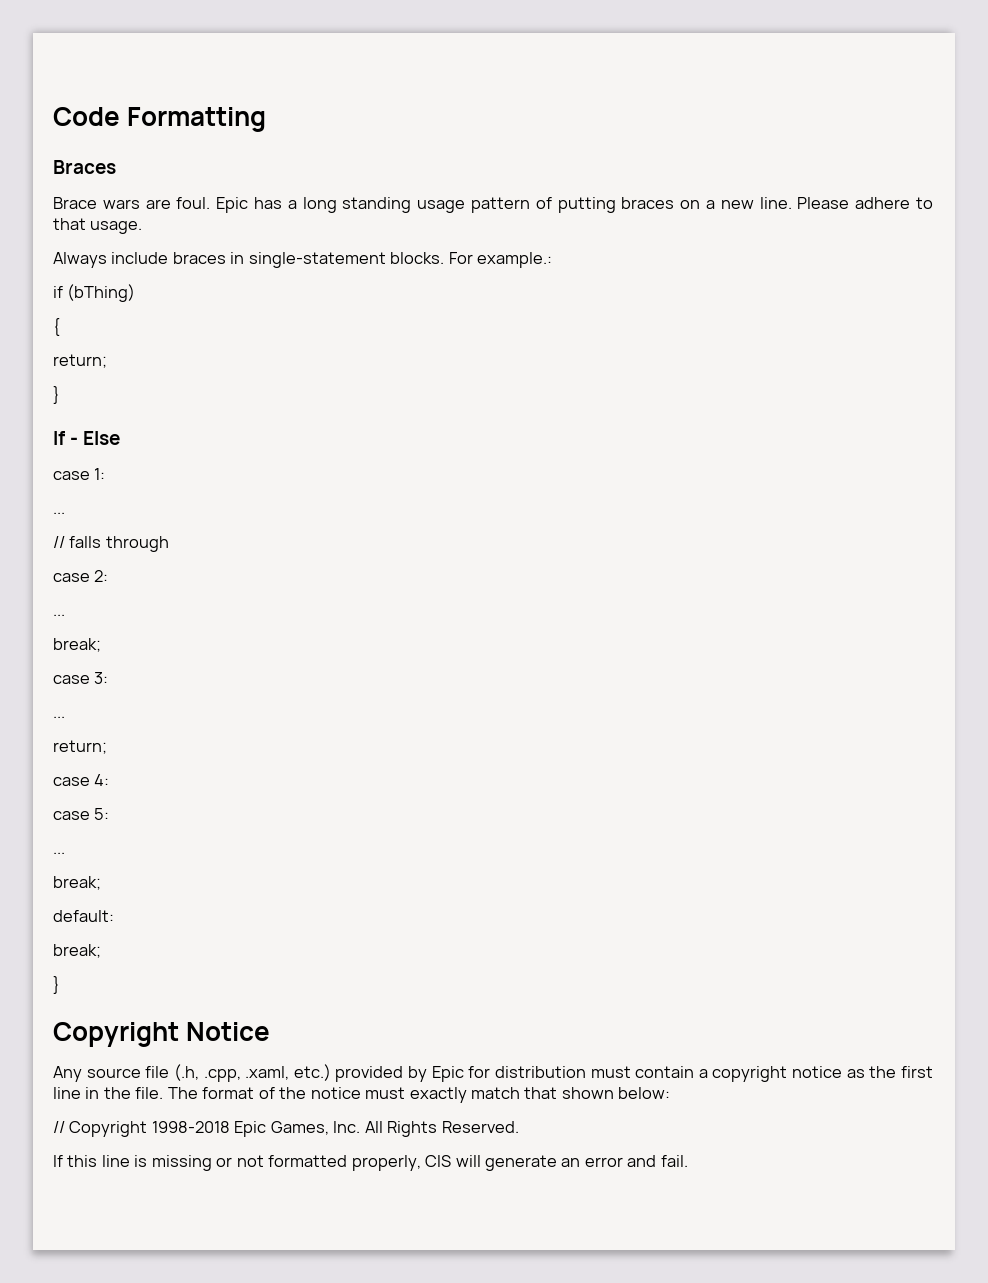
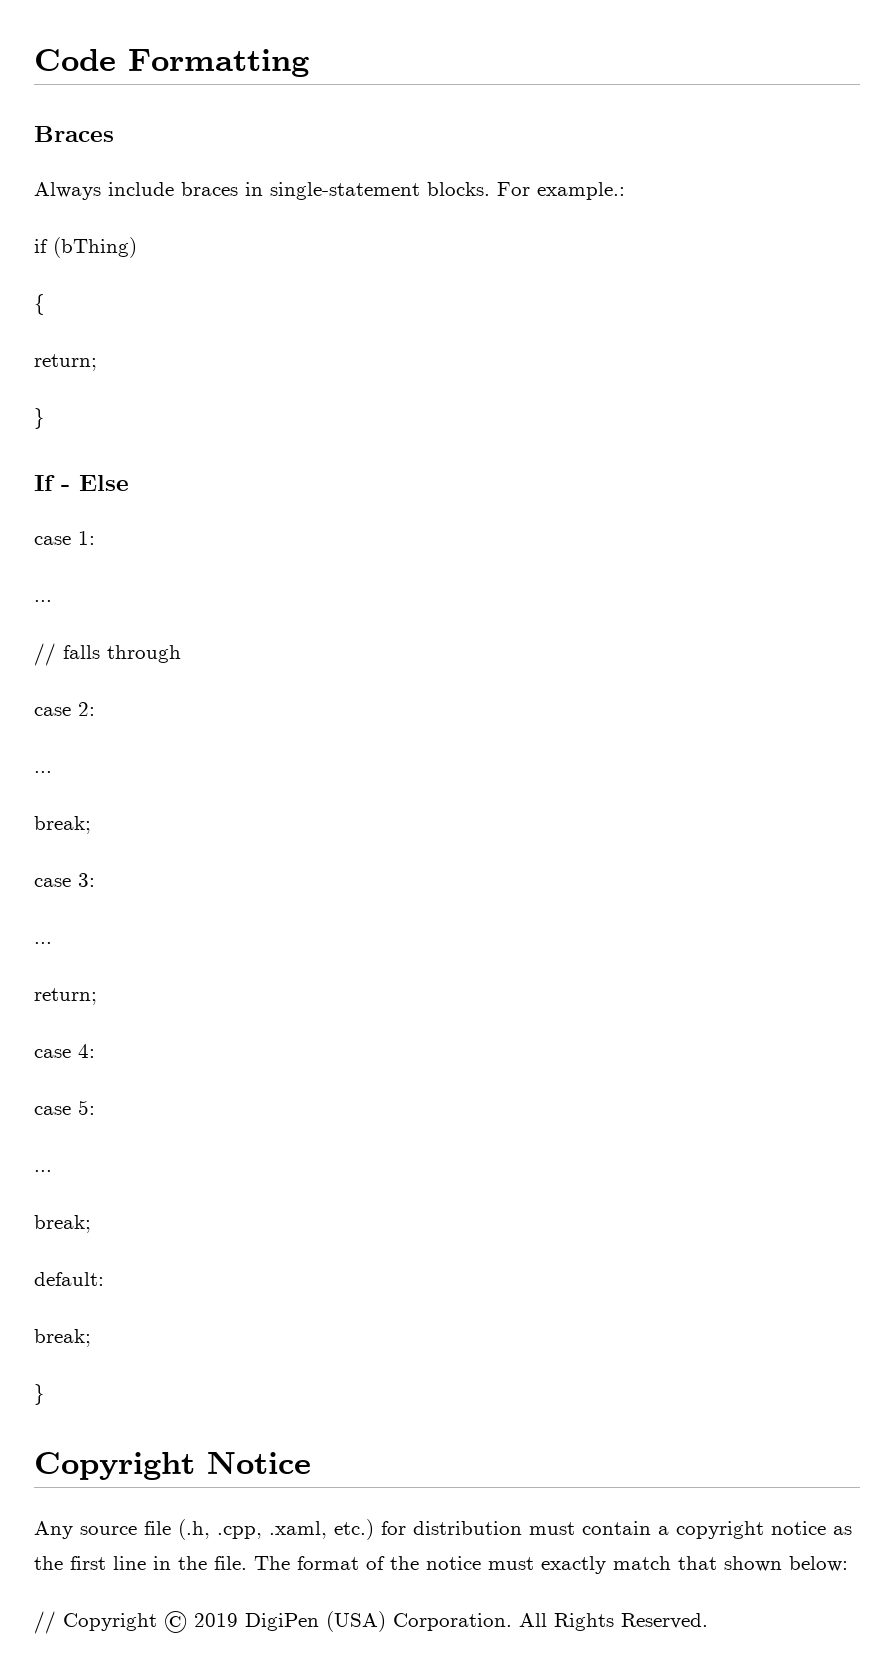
[53,197,933,213] [53,218,143,234] // Brace wars are foul. Epic has a long standing usage pattern of putting braces on a new line. Please adhere to that usage. -> (114, 134) none
[335,1066,464,1082] provided by Epic -> (374, 1529) none
[151,1121,519,1137] [53,1155,688,1171] 1998-2018 Epic Games, Inc. All Rights Reserved. // If this line is missing or not formatted properly, CIS will generate an error and fail. -> [164,1611,708,1633] © 2019 DigiPen (USA) Corporation. All Rights Reserved.

